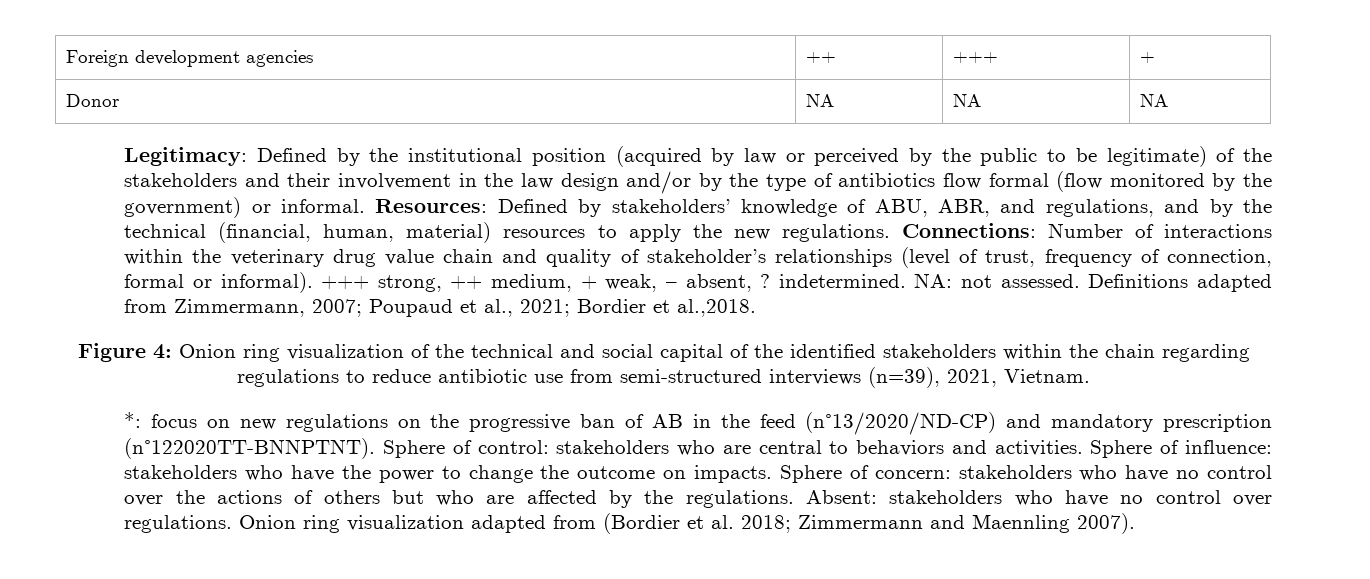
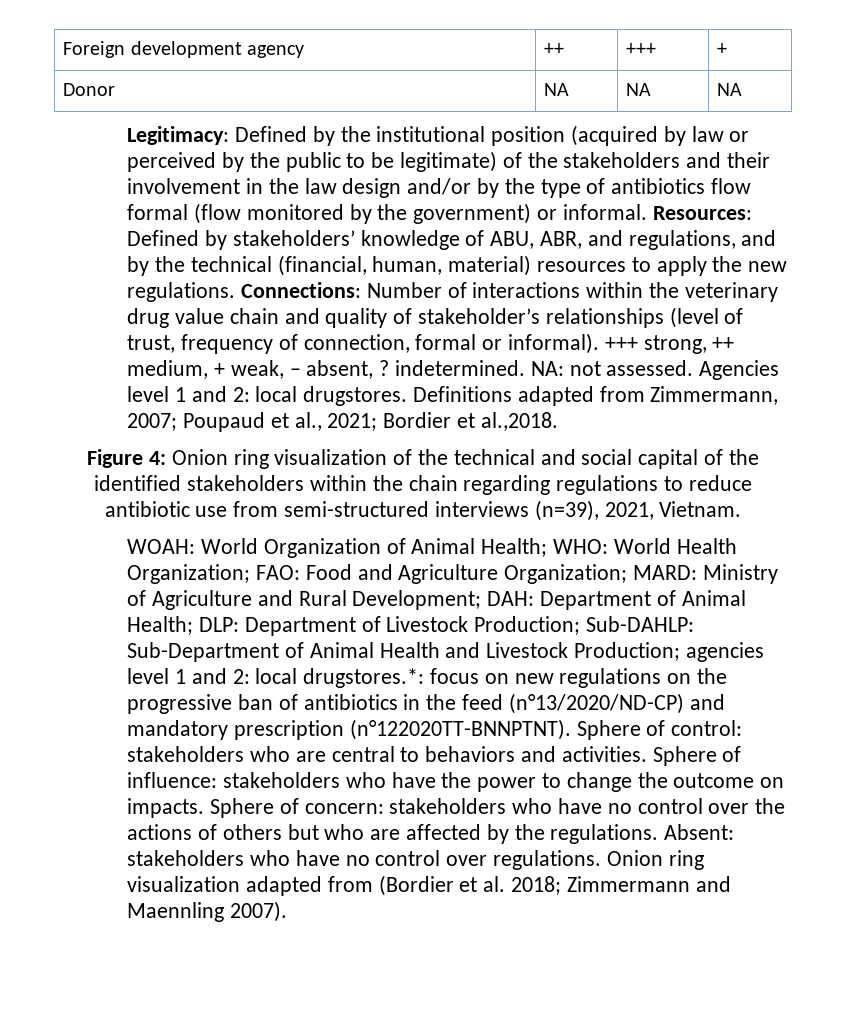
[246,50,314,67] agencies -> [246,45,304,58] agency
(1080, 281) none -> [699,360,780,380] [127,386,408,406] Agencies level 1 and 2: local drugstores.
[124,412,142,428] *: -> [127,538,737,558] [127,564,778,584] [127,590,746,610] [127,616,694,636] [127,642,764,662] [127,668,425,688] WOAH: World Organization of Animal Health; WHO: World Health Organization; FAO: Food and Agriculture Organization; MARD: Ministry of Agriculture and Rural Development; DAH: Department of Animal Health; DLP: Department of Livestock Production; Sub-DAHLP: Sub-Department of Animal Health and Livestock Production; agencies level 1 and 2: local drugstores.*:
[651,414,683,428] AB -> [303,694,398,710] antibiotics

